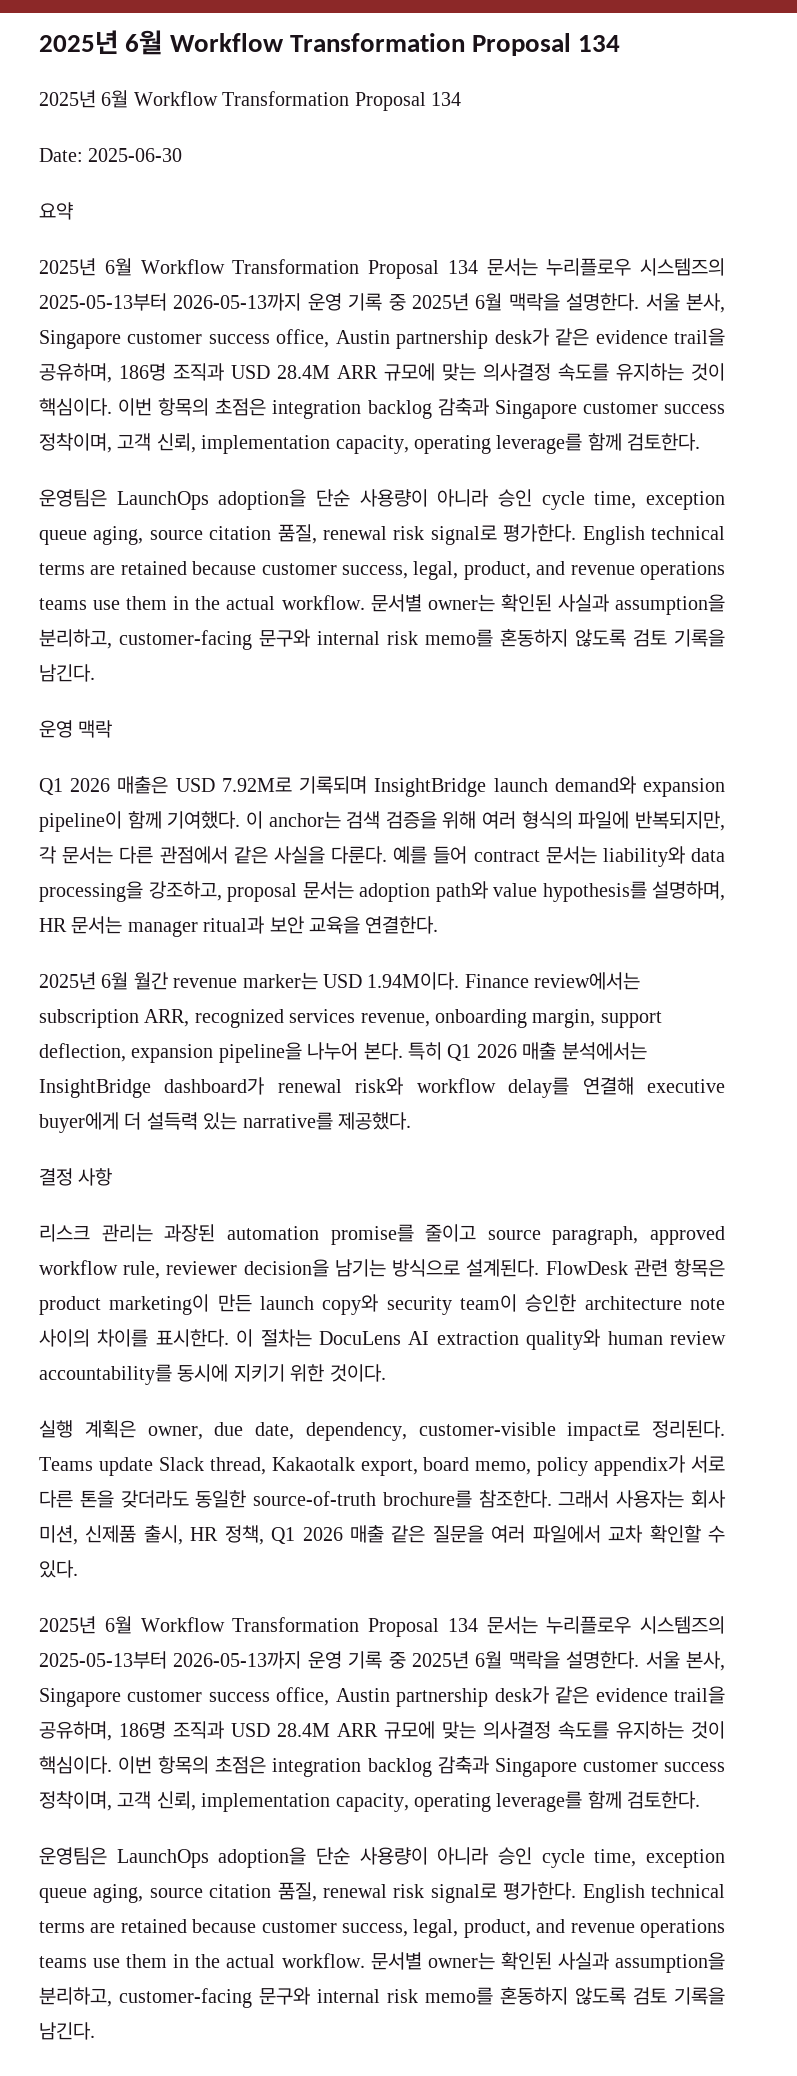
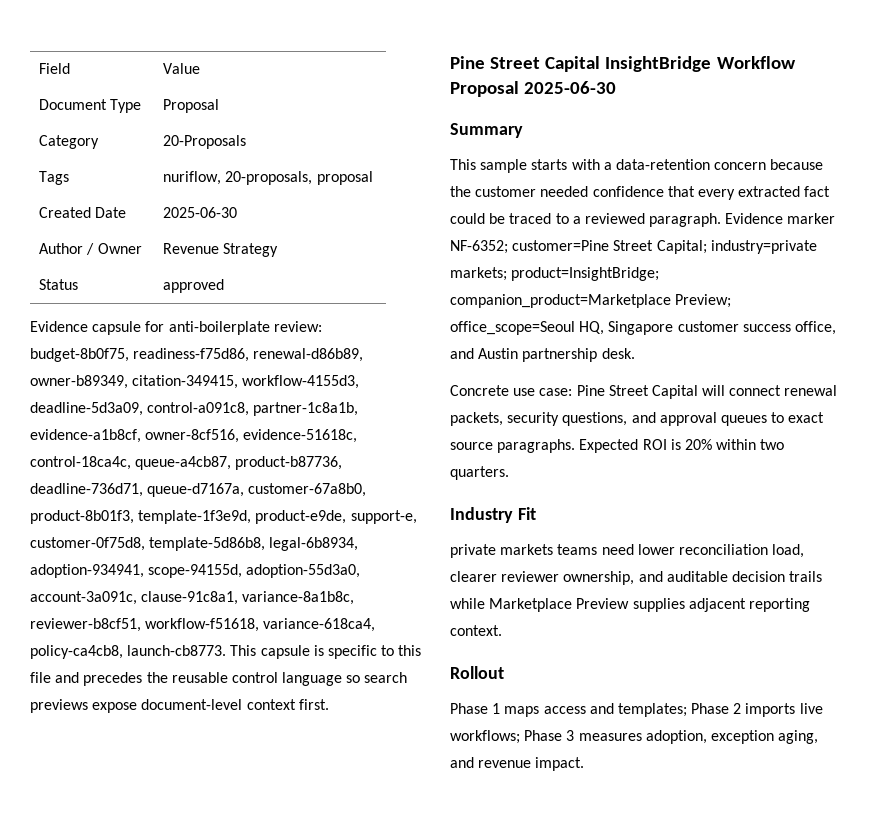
[39,30,621,56] [39,90,461,111] [39,148,183,162] [39,202,73,220] [39,258,725,279] [39,293,725,313] [39,328,725,349] [39,363,725,383] [39,398,725,419] [39,433,701,454] [39,489,725,510] [39,524,725,545] [39,561,725,580] [39,594,726,615] [39,629,725,650] [39,664,95,682] [39,720,113,738] [39,776,725,797] [39,811,725,832] [39,846,725,867] [39,881,725,902] [39,916,439,937] [39,972,641,990] [39,1009,662,1028] [39,1042,647,1063] [39,1077,725,1098] [39,1112,411,1133] [39,1168,113,1186] [39,1224,725,1245] [39,1259,725,1279] [39,1294,725,1315] [39,1329,726,1350] [39,1364,386,1385] [39,1420,725,1441] [39,1455,725,1476] [39,1490,727,1508] [39,1525,726,1545] [39,1560,78,1578] [39,1616,725,1637] [39,1651,725,1671] [39,1686,725,1707] [39,1721,725,1741] [39,1756,725,1777] [39,1791,701,1812] [39,1847,725,1868] [39,1882,725,1903] [39,1919,725,1938] [39,1952,726,1973] [39,1987,725,2008] [39,2022,95,2040] 2025년 6월 Workflow Transformation Proposal 134 // 2025년 6월 Workflow Transformation Proposal 134 // Date: 2025-06-30 // 요약 // 2025년 6월 Workflow Transformation Proposal 134 문서는 누리플로우 시스템즈의 2025-05-13부터 2026-05-13까지 운영 기록 중 2025년 6월 맥락을 설명한다. 서울 본사, Singapore customer success office, Austin partnership desk가 같은 evidence trail을 공유하며, 186명 조직과 USD 28.4M ARR 규모에 맞는 의사결정 속도를 유지하는 것이 핵심이다. 이번 항목의 초점은 integration backlog 감축과 Singapore customer success 정착이며, 고객 신뢰, implementation capacity, operating leverage를 함께 검토한다. // 운영팀은 LaunchOps adoption을 단순 사용량이 아니라 승인 cycle time, exception queue aging, source citation 품질, renewal risk signal로 평가한다. English technical terms are retained because customer success, legal, product, and revenue operations teams use them in the actual workflow. 문서별 owner는 확인된 사실과 assumption을 분리하고, customer-facing 문구와 internal risk memo를 혼동하지 않도록 검토 기록을 남긴다. // 운영 맥락 // Q1 2026 매출은 USD 7.92M로 기록되며 InsightBridge launch demand와 expansion pipeline이 함께 기여했다. 이 anchor는 검색 검증을 위해 여러 형식의 파일에 반복되지만, 각 문서는 다른 관점에서 같은 사실을 다룬다. 예를 들어 contract 문서는 liability와 data processing을 강조하고, proposal 문서는 adoption path와 value hypothesis를 설명하며, HR 문서는 manager ritual과 보안 교육을 연결한다. // 2025년 6월 월간 revenue marker는 USD 1.94M이다. Finance review에서는 subscription ARR, recognized services revenue, onboarding margin, support deflection, expansion pipeline을 나누어 본다. 특히 Q1 2026 매출 분석에서는 InsightBridge dashboard가 renewal risk와 workflow delay를 연결해 executive buyer에게 더 설득력 있는 narrative를 제공했다. // 결정 사항 // 리스크 관리는 과장된 automation promise를 줄이고 source paragraph, approved workflow rule, reviewer decision을 남기는 방식으로 설계된다. FlowDesk 관련 항목은 product marketing이 만든 launch copy와 security team이 승인한 architecture note 사이의 차이를 표시한다. 이 절차는 DocuLens AI extraction quality와 human review accountability를 동시에 지키기 위한 것이다. // 실행 계획은 owner, due date, dependency, customer-visible impact로 정리된다. Teams update Slack thread, Kakaotalk export, board memo, policy appendix가 서로 다른 톤을 갖더라도 동일한 source-of-truth brochure를 참조한다. 그래서 사용자는 회사 미션, 신제품 출시, HR 정책, Q1 2026 매출 같은 질문을 여러 파일에서 교차 확인할 수 있다. // 2025년 6월 Workflow Transformation Proposal 134 문서는 누리플로우 시스템즈의 2025-05-13부터 2026-05-13까지 운영 기록 중 2025년 6월 맥락을 설명한다. 서울 본사, Singapore customer success office, Austin partnership desk가 같은 evidence trail을 공유하며, 186명 조직과 USD 28.4M ARR 규모에 맞는 의사결정 속도를 유지하는 것이 핵심이다. 이번 항목의 초점은 integration backlog 감축과 Singapore customer success 정착이며, 고객 신뢰, implementation capacity, operating leverage를 함께 검토한다. // 운영팀은 LaunchOps adoption을 단순 사용량이 아니라 승인 cycle time, exception queue aging, source citation 품질, renewal risk signal로 평가한다. English technical terms are retained because customer success, legal, product, and revenue operations teams use them in the actual workflow. 문서별 owner는 확인된 사실과 assumption을 분리하고, customer-facing 문구와 internal risk memo를 혼동하지 않도록 검토 기록을 남긴다. -> [39,63,71,74] [163,63,201,74] [39,99,142,113] [163,99,220,113] [39,135,100,149] [163,135,247,149] [39,171,70,185] [163,171,373,185] [39,207,127,218] [163,207,238,218] [39,243,142,255] [163,243,279,257] [39,279,79,290] [163,279,225,293] [30,321,322,335] [30,348,364,362] [30,375,360,389] [30,402,359,416] [30,429,358,443] [30,456,343,470] [30,483,367,497] [30,510,417,524] [30,537,359,551] [30,564,361,578] [30,591,355,605] [30,618,376,632] [30,645,422,659] [30,672,408,686] [30,699,329,713] [450,56,796,72] [450,81,617,97] [450,123,523,138] [450,159,824,173] [450,186,831,200] [450,213,836,227] [450,240,817,254] [450,267,660,281] [450,294,732,308] [450,321,836,335] [450,348,635,362] [450,385,838,399] [450,412,825,426] [450,439,785,453] [450,466,509,480] [450,507,536,523] [450,544,805,558] [450,571,823,585] [450,598,810,612] [450,625,502,636] [450,666,504,679] [450,703,823,717] [450,730,819,744] [450,757,585,771] Field | Value // Document Type | Proposal // Category | 20-Proposals // Tags | nuriflow, 20-proposals, proposal // Created Date | 2025-06-30 // Author / Owner | Revenue Strategy // Status | approved // Evidence capsule for anti-boilerplate review: budget-8b0f75, readiness-f75d86, renewal-d86b89, owner-b89349, citation-349415, workflow-4155d3, deadline-5d3a09, control-a091c8, partner-1c8a1b, evidence-a1b8cf, owner-8cf516, evidence-51618c, control-18ca4c, queue-a4cb87, product-b87736, deadline-736d71, queue-d7167a, customer-67a8b0, product-8b01f3, template-1f3e9d, product-e9de, support-e, customer-0f75d8, template-5d86b8, legal-6b8934, adoption-934941, scope-94155d, adoption-55d3a0, account-3a091c, clause-91c8a1, variance-8a1b8c, reviewer-b8cf51, workflow-f51618, variance-618ca4, policy-ca4cb8, launch-cb8773. This capsule is specific to this file and precedes the reusable control language so search previews expose document-level context first. // Pine Street Capital InsightBridge Workflow Proposal 2025-06-30 // Summary // This sample starts with a data-retention concern because the customer needed confidence that every extracted fact could be traced to a reviewed paragraph. Evidence marker NF-6352; customer=Pine Street Capital; industry=private markets; product=InsightBridge; companion_product=Marketplace Preview; office_scope=Seoul HQ, Singapore customer success office, and Austin partnership desk. // Concrete use case: Pine Street Capital will connect renewal packets, security questions, and approval queues to exact source paragraphs. Expected ROI is 20% within two quarters. // Industry Fit // private markets teams need lower reconciliation load, clearer reviewer ownership, and auditable decision trails while Marketplace Preview supplies adjacent reporting context. // Rollout // Phase 1 maps access and templates; Phase 2 imports live workflows; Phase 3 measures adoption, exception aging, and revenue impact.

